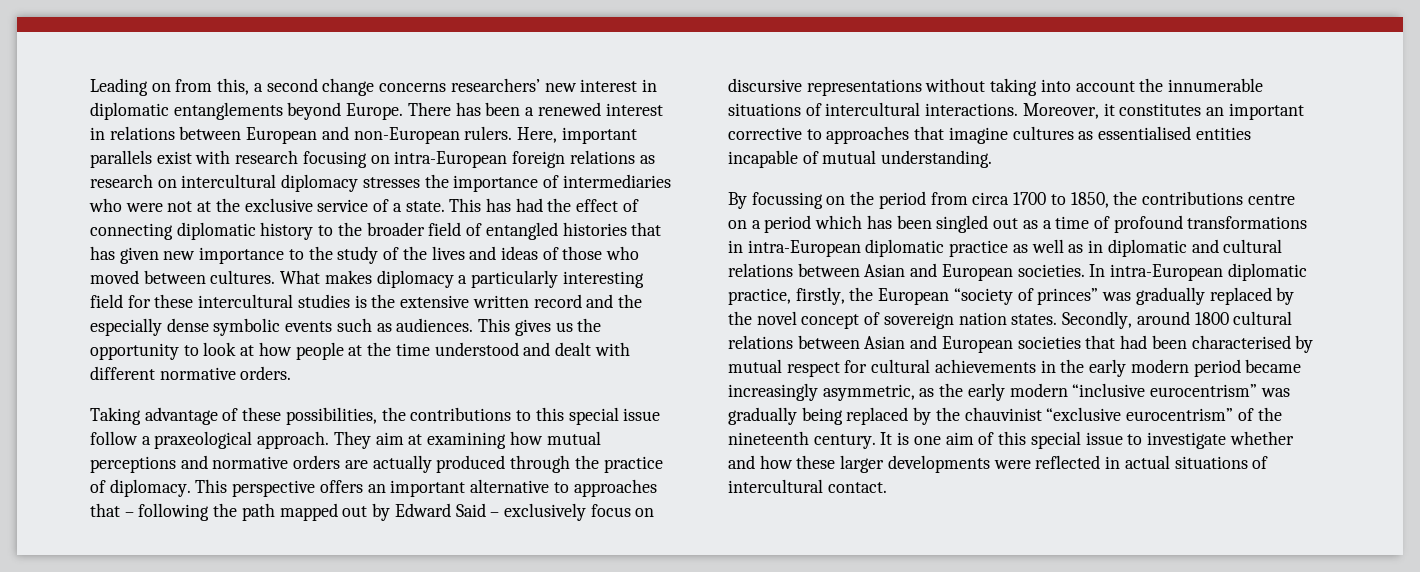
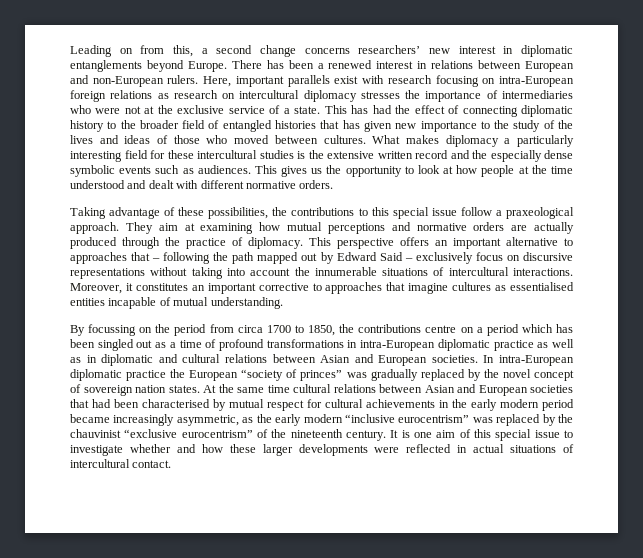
[728,287,845,305] practice, firstly, -> [126,370,167,381] practice
[1062,311,1229,329] Secondly, around 1800 -> [203,384,290,393] At the same time
[728,407,843,425] gradually being -> (493, 420) none

